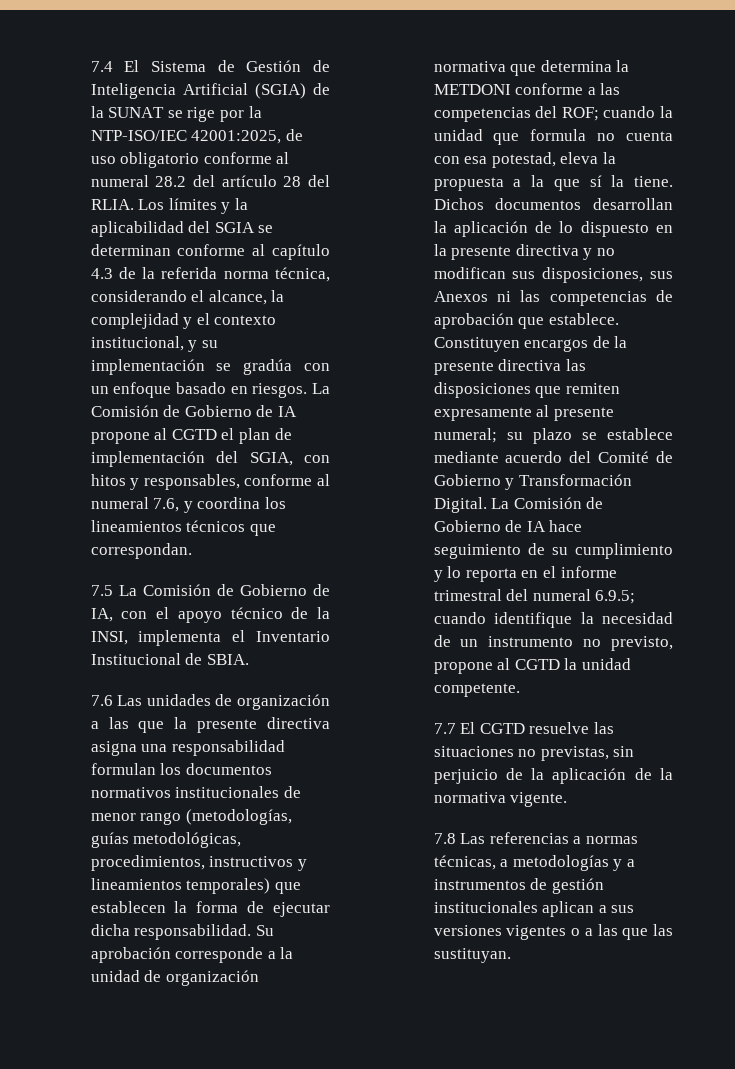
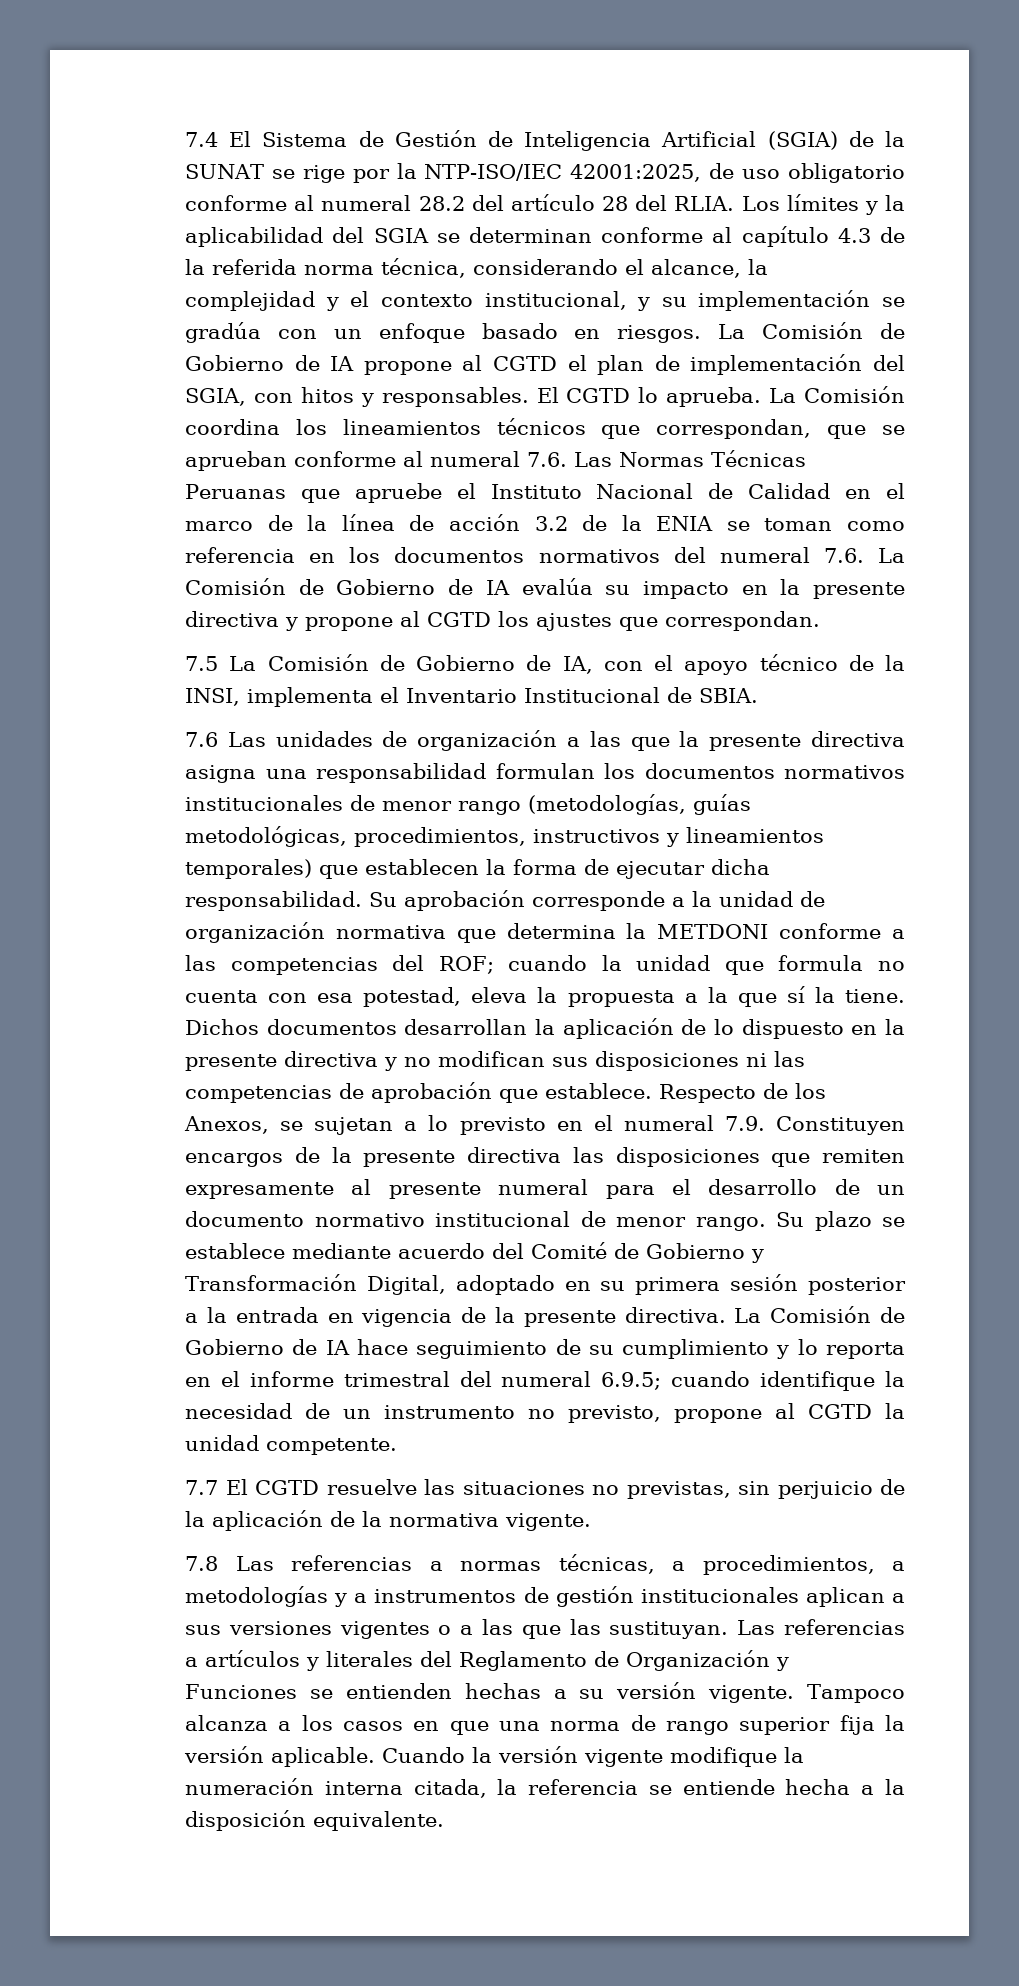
[143,474,330,490] [90,497,193,513] responsables, conforme al numeral 7.6, y -> [381,386,905,407] responsables. El CGTD lo aprueba. La Comisión
(276, 530) none -> [656,419,906,439] [185,450,807,471] [185,483,906,503] [185,514,905,531] [185,547,906,563] [185,578,906,599] [185,611,659,631] correspondan, que se aprueban conforme al numeral 7.6. Las Normas Técnicas Peruanas que apruebe el Instituto Nacional de Calidad en el marco de la línea de acción 3.2 de la ENIA se toman como referencia en los documentos normativos del numeral 7.6. La Comisión de Gobierno de IA evalúa su impacto en la presente directiva y propone al CGTD los ajustes que
[542,267,673,283] [433,291,488,302] disposiciones, sus Anexos -> [595,1051,740,1071] disposiciones
(619, 319) none -> [659,1083,827,1103] [184,1115,765,1135] Respecto de los Anexos, se sujetan a lo previsto en el numeral 7.9.
[433,428,523,443] numeral; su -> [498,1179,906,1199] [185,1211,805,1231] numeral para el desarrollo de un documento normativo institucional de menor rango. Su
[433,497,487,513] Digital. -> [366,1274,906,1295] [185,1307,726,1327] Digital, adoptado en su primera sesión posterior a la entrada en vigencia de la presente directiva.
(509, 863) none -> [702,1555,906,1575] procedimientos, a
(511, 955) none -> [737,1619,905,1635] [185,1650,790,1671] [185,1682,906,1703] [185,1715,905,1735] [184,1746,805,1767] [185,1778,905,1798] [185,1810,445,1831] Las referencias a artículos y literales del Reglamento de Organización y Funciones se entienden hechas a su versión vigente. Tampoco alcanza a los casos en que una norma de rango superior fija la versión aplicable. Cuando la versión vigente modifique la numeración interna citada, la referencia se entiende hecha a la disposición equivalente.

